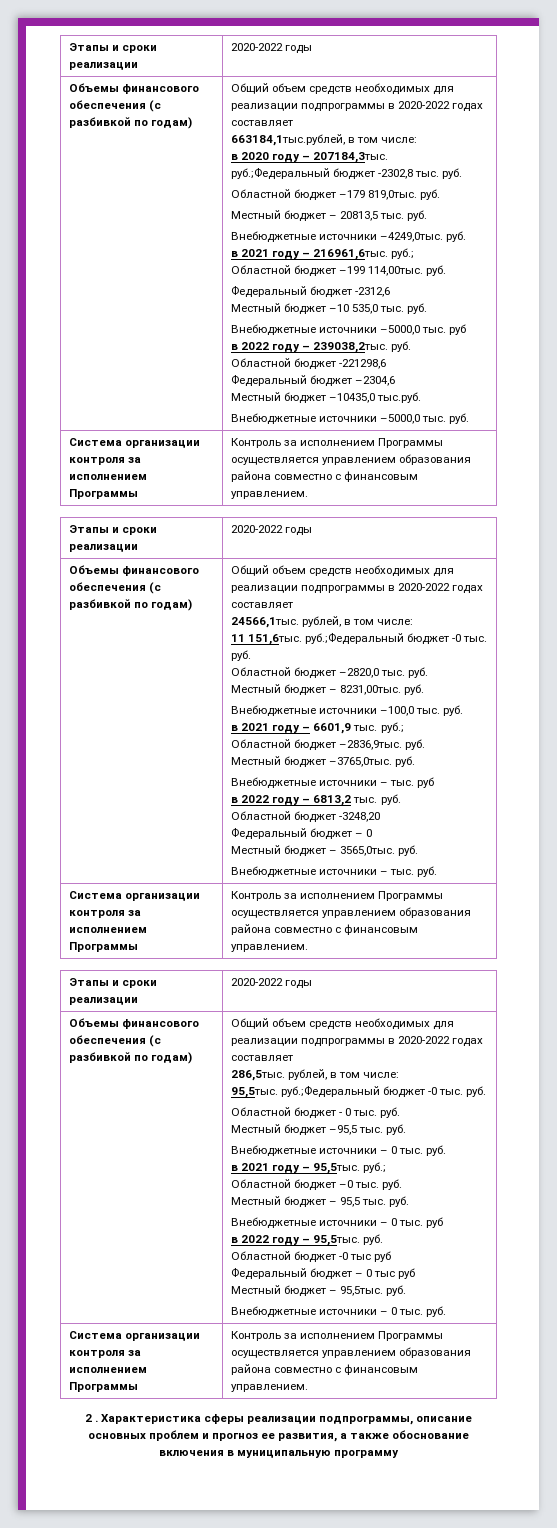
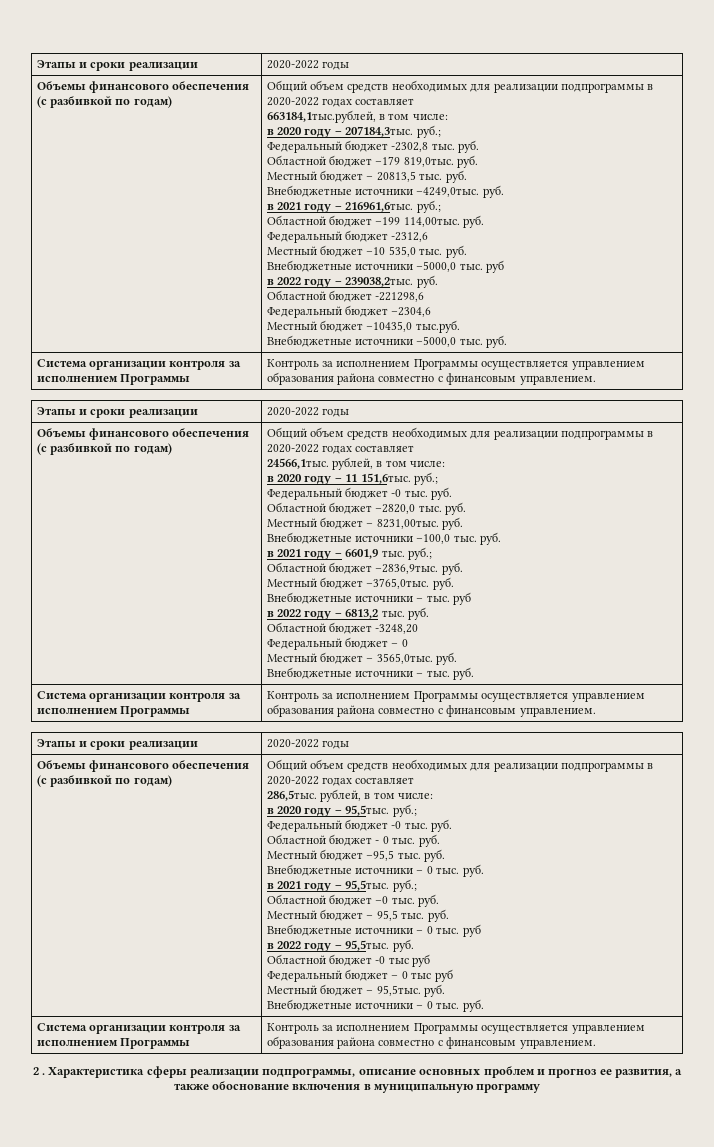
[230,168,330,180] руб.;Федеральный -> [416,125,441,138] [266,141,342,153] руб.; // Федеральный
[230,633,405,645] 11 151,6тыс. руб.;Федеральный -> [266,472,438,485] [266,488,342,500] в 2020 году – 11 151,6тыс. руб.; // Федеральный
[230,1086,380,1098] 95,5тыс. руб.;Федеральный -> [266,804,417,817] [266,820,342,832] в 2020 году – 95,5тыс. руб.; // Федеральный

